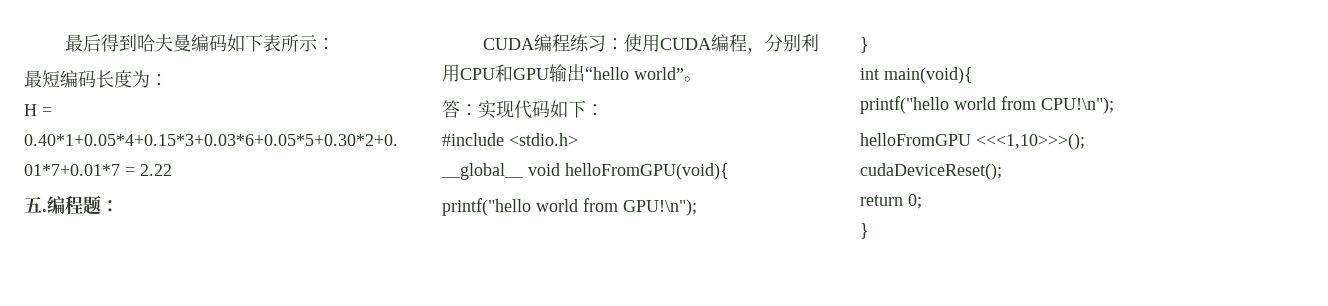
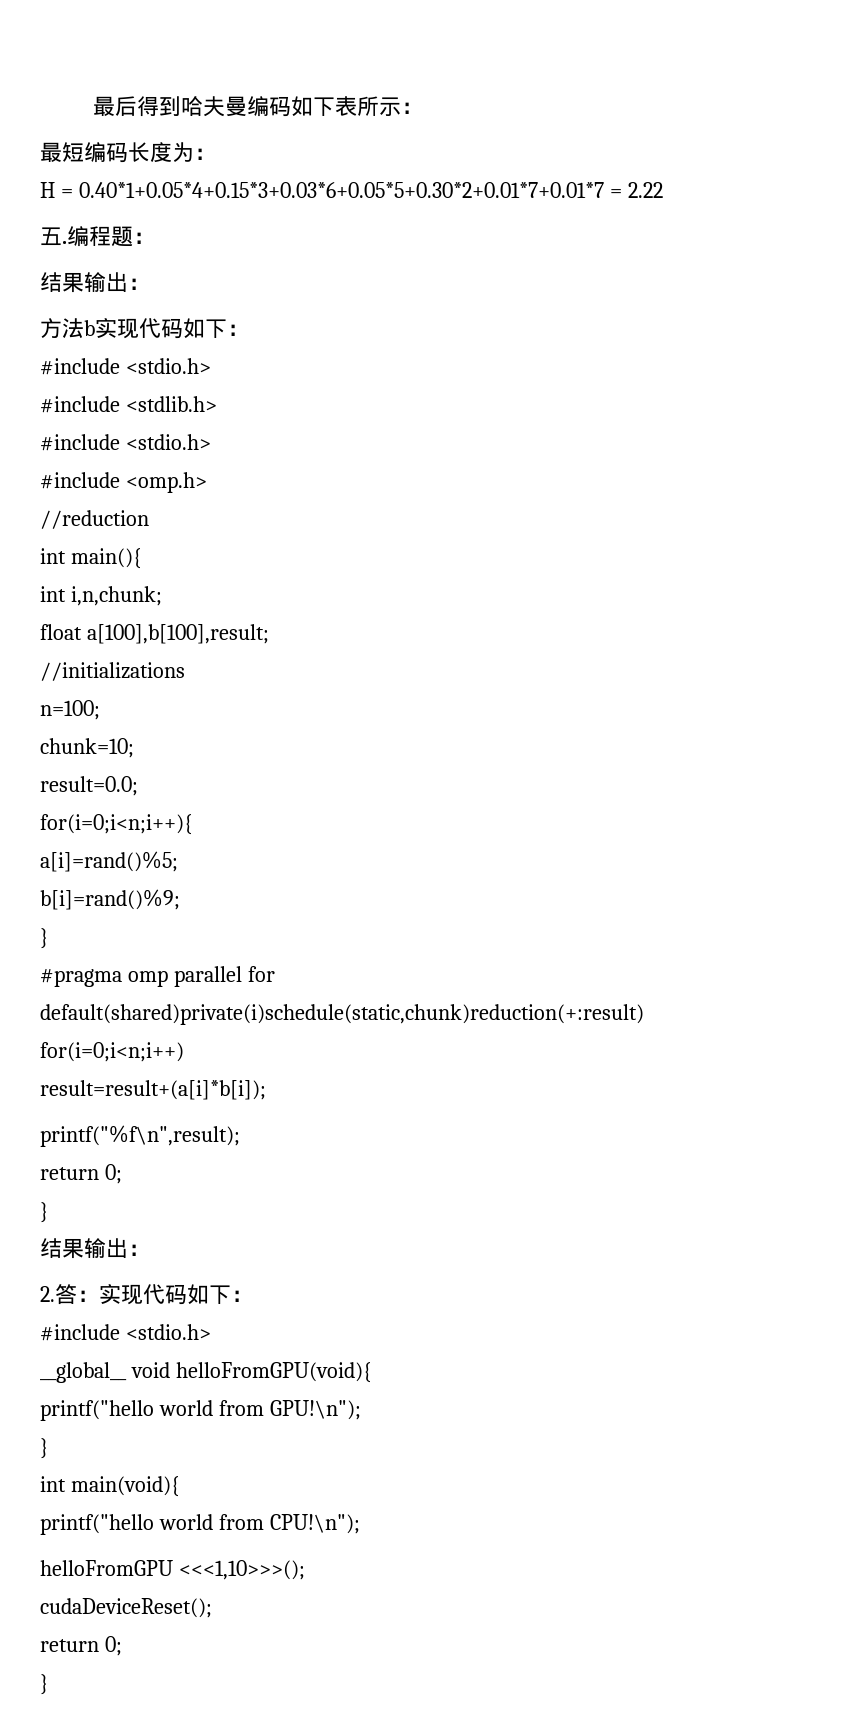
[483,34,820,54] [442,64,702,82] CUDA编程练习：使用CUDA编程，分别利用CPU和GPU输出“hello world”。 // -> [40,272,150,293] [40,318,249,339] [40,358,211,375] [40,396,217,413] [40,434,211,451] [40,472,207,493] [40,510,149,529] [40,548,142,569] [40,586,162,606] [40,624,269,644] [40,662,185,681] [40,700,100,720] [40,738,134,758] [40,776,138,796] [40,814,193,835] [40,851,178,872] [40,889,180,910] [40,928,49,949] [40,966,275,987] [40,1004,644,1025] [40,1042,184,1062] [40,1080,266,1100] [40,1125,240,1147] [40,1164,122,1184] [40,1202,49,1223] [40,1238,150,1259] [40,1286,55,1302] 结果输出： // 方法b实现代码如下： // #include <stdio.h> // #include <stdlib.h> // #include <stdio.h> // #include <omp.h> // //reduction // int main(){ // int i,n,chunk; // float a[100],b[100],result; // //initializations // n=100; // chunk=10; // result=0.0; // for(i=0;i<n;i++){ // a[i]=rand()%5; // b[i]=rand()%9; // } // #pragma omp parallel for default(shared)private(i)schedule(static,chunk)reduction(+:result) // for(i=0;i<n;i++) // result=result+(a[i]*b[i]); // printf("%f\n",result); // return 0; // } // 结果输出： // 2.

